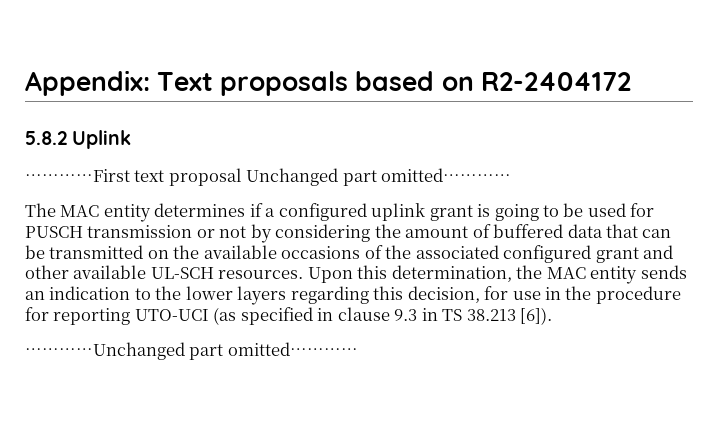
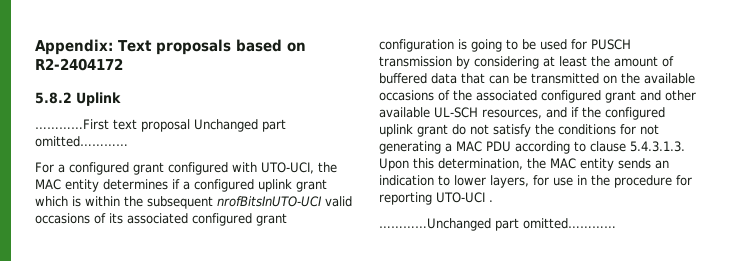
[25,203,56,217] The -> [35,162,337,175] For a configured grant configured with UTO-UCI, the
(473, 213) none -> [35,196,352,209] [35,213,287,226] [379,39,454,52] which is within the subsequent nrofBitsInUTO-UCI valid occasions of its associated configured grant configuration
[196,224,371,243] or not by considering -> [456,56,587,69] by considering at least
[218,270,304,279] resources. -> [482,107,665,120] [379,124,659,137] [379,141,685,154] resources, and if the configured uplink grant do not satisfy the conditions for not generating a MAC PDU according to clause 5.4.3.1.3.
[155,286,480,305] the lower layers regarding this decision, -> [454,175,529,188] lower layers,
[213,307,553,325] (as specified in clause 9.3 in TS 38.213 [6]). -> [489,200,493,202] .

